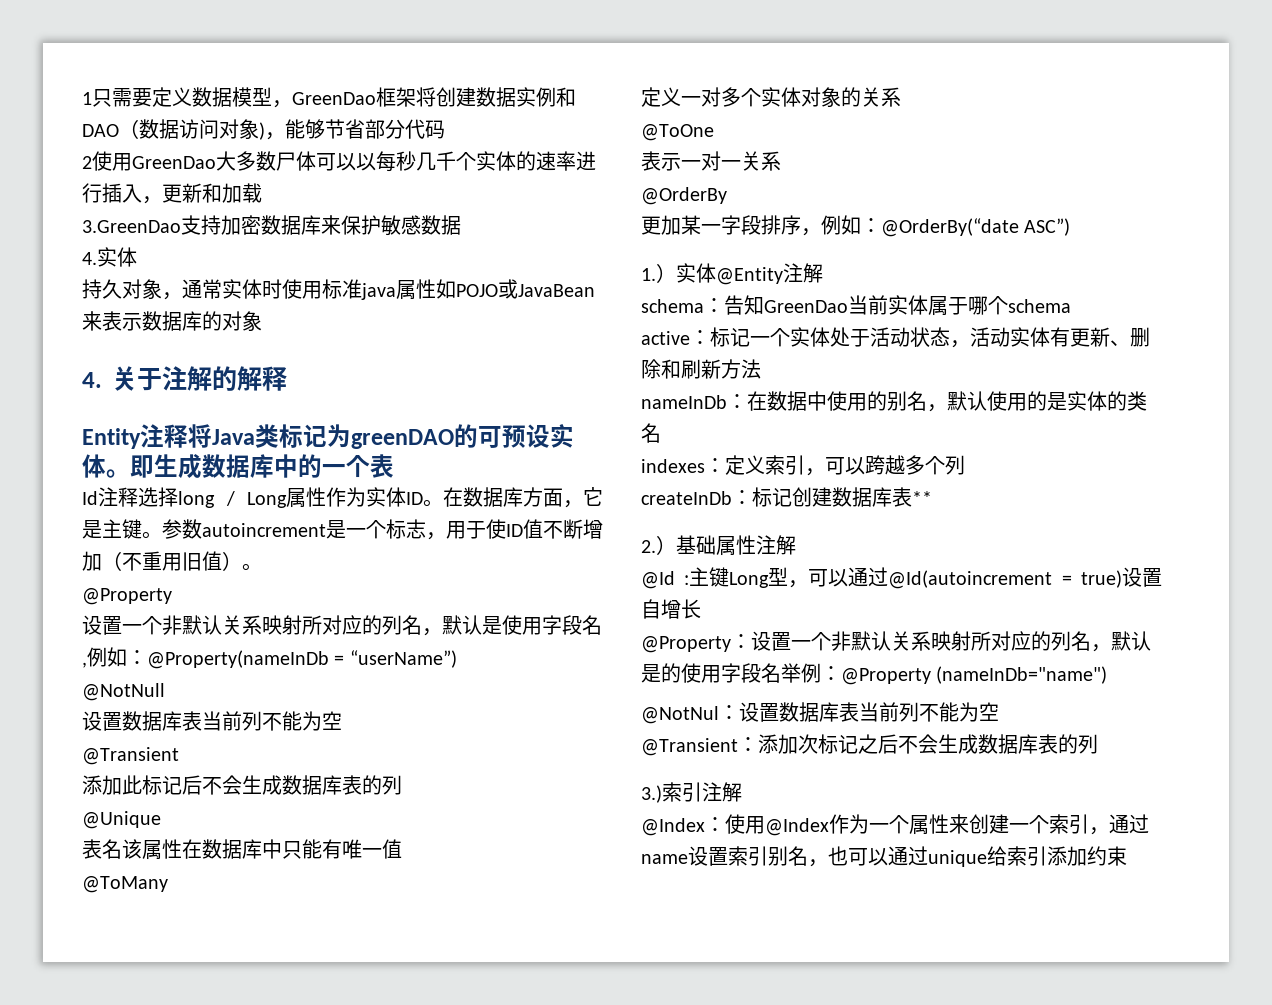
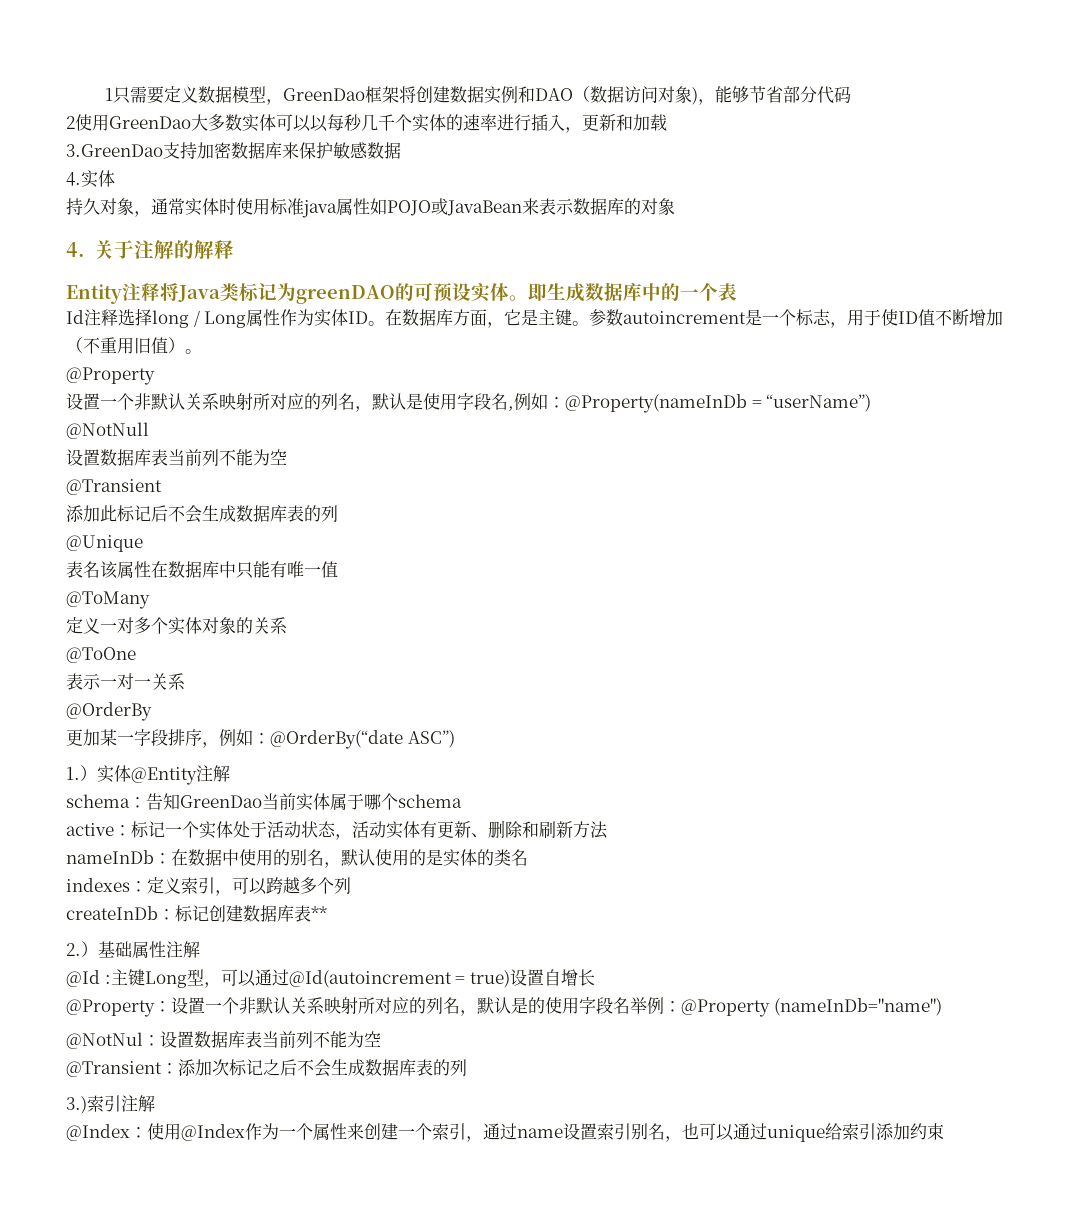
[276,152,296,171] 尸 -> [242,114,259,132] 实

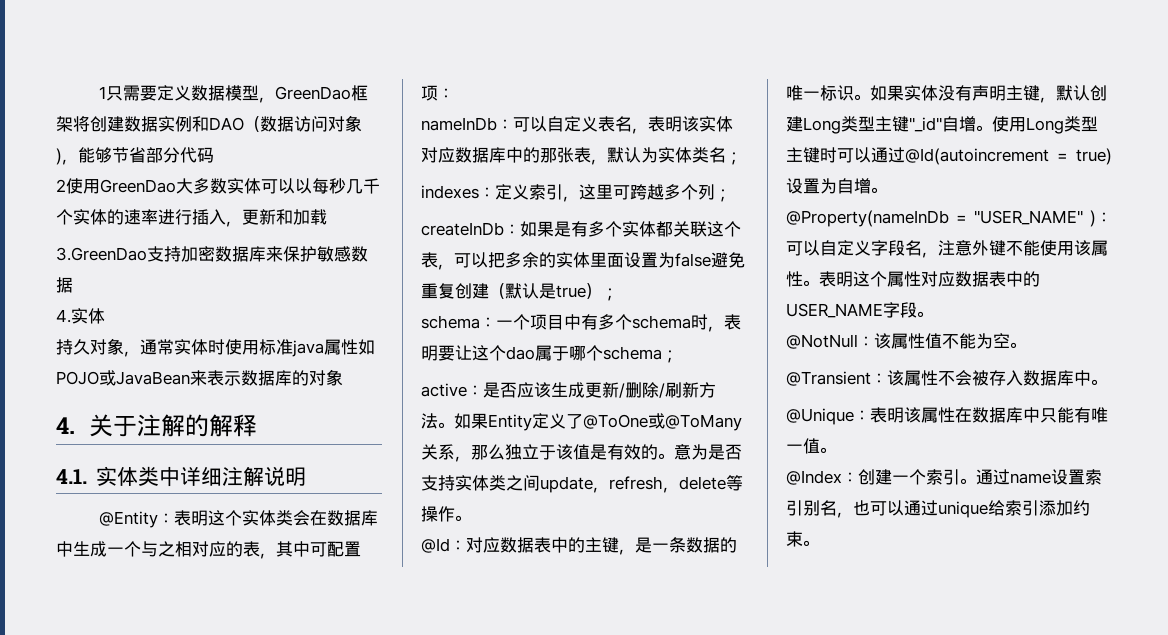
[66,282,585,304] Entity注释将Java类标记为greenDAO的可预设实体。即生成 -> [56,466,306,487] [99,510,379,528] [56,541,361,559] [421,85,454,101] [421,116,733,134] [421,147,455,163] 4.1.实体类中详细注解说明 // @Entity：表明这个实体类会在数据库中生成一个与之相对应的表，其中可配置项： // nameInDb：可以自定义表名，表明该实体对应
[680,283,737,301] [66,308,1004,328] [66,337,202,354] [66,367,155,385] [66,393,872,413] [66,422,149,439] [66,449,287,466] [66,479,162,495] [66,505,338,523] 一个表 // Id注释选择long / Long属性作为实体ID。在数据库方面，它是主键。参数autoincrement是一个标志，用于使ID值不断增加（不重用旧值）。 // @Property // 设置一个非默认关系映射所对应的列名，默认是使用字段名,例如：@Property(nameInDb = “userName”) // @NotNull // 设置数据库表当前列不能为空 // @Transient // 添加此标记后不会生成数据库表的列 -> [540,147,742,165] [421,184,731,202] [421,221,741,237] [421,252,745,270] [421,283,618,301] [421,314,741,332] [421,345,678,363] [421,382,716,398] [421,413,742,431] [421,444,742,462] [421,475,743,493] [421,506,471,522] [421,537,737,555] [786,85,1107,103] [786,116,1098,134] [786,147,1112,165] [786,178,887,194] [786,210,1112,227] [786,240,1108,258] [786,271,1040,287] [786,302,933,318] [786,333,1026,349] [786,370,1107,386] 那张表，默认为实体类名； // indexes：定义索引，这里可跨越多个列； // createInDb：如果是有多个实体都关联这个表，可以把多余的实体里面设置为false避免重复创建（默认是true）； // schema：一个项目中有多个schema时，表明要让这个dao属于哪个schema； // active：是否应该生成更新/删除/刷新方法。如果Entity定义了@ToOne或@ToMany关系，那么独立于该值是有效的。意为是否支持实体类之间update，refresh，delete等操作。 // @Id：对应数据表中的主键，是一条数据的唯一标识。如果实体没有声明主键，默认创建Long类型主键"_id"自增。使用Long类型主键时可以通过@Id(autoincrement = true)设置为自增。 // @Property(nameInDb = "USER_NAME" )：可以自定义字段名，注意外键不能使用该属性。表明这个属性对应数据表中的USER_NAME字段。 // @NotNull：该属性值不能为空。 // @Transient：该属性不会被存入数据库中。
[66,561,100,578] // 表名 -> [854,407,904,423] ：表明
[66,591,150,609] [66,617,287,635] [66,647,136,663] [66,673,185,690] [66,702,152,721] [66,729,455,749] [66,765,230,785] [66,793,462,811] [66,820,608,840] [66,849,528,868] [66,877,351,896] [66,905,327,922] [66,941,200,958] [66,969,595,988] [66,997,942,1017] [66,1031,381,1049] [66,1059,467,1077] [66,1095,155,1114] [66,1123,364,1141] // @ToMany // 定义一对多个实体对象的关系 // @ToOne // 表示一对一关系 // @OrderBy // 更加某一字段排序，例如：@OrderBy(“date ASC”) // 1.）实体@Entity注解 // schema：告知GreenDao当前实体属于哪个schema // active：标记一个实体处于活动状态，活动实体有更新、删除和刷新方法 // nameInDb：在数据中使用的别名，默认使用的是实体的类名 // indexes：定义索引，可以跨越多个列 // createInDb：标记创建数据库表** // 2.）基础属性注解 // @Id :主键Long型，可以通过@Id(autoincrement = true)设置自增长 // @Property：设置一个非默认关系映射所对应的列名，默认是的使用字段名举例：@Property (nameInDb="name") // @NotNul：设置数据库表当前列不能为空 // @Transient：添加次标记之后不会生成数据库表的列 // 3.)索引注解 // @Index：使用@Index作为一个属性来 -> [820,447,836,453] [786,470,858,485] 。 // @Index：
[466,1136,483,1142] ， -> [960,478,976,484] 。
(944, 1131) none -> [803,540,819,546] 。

